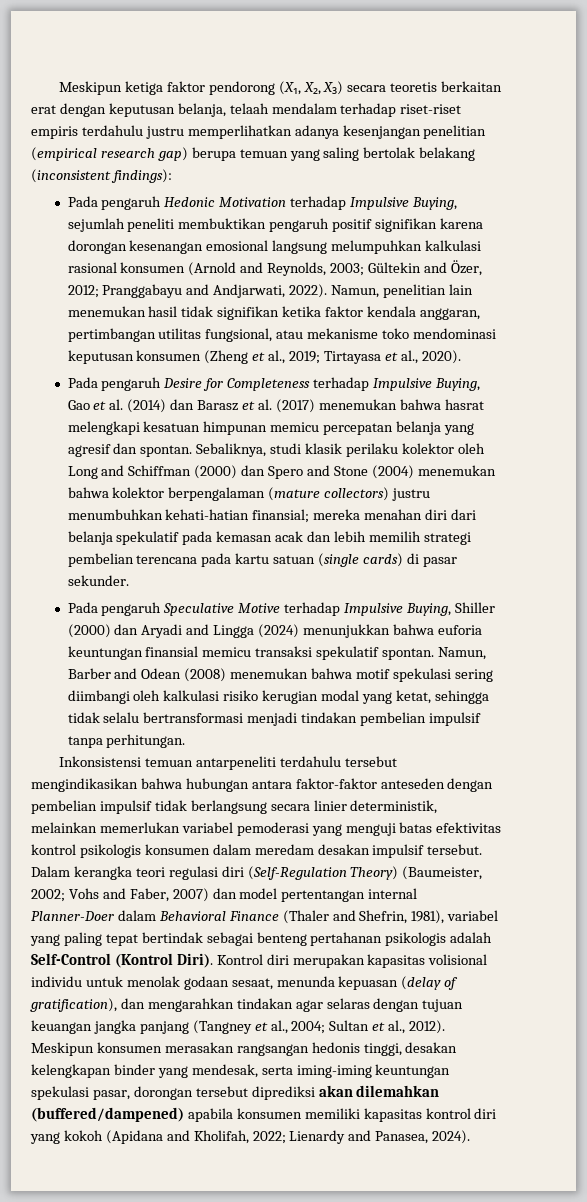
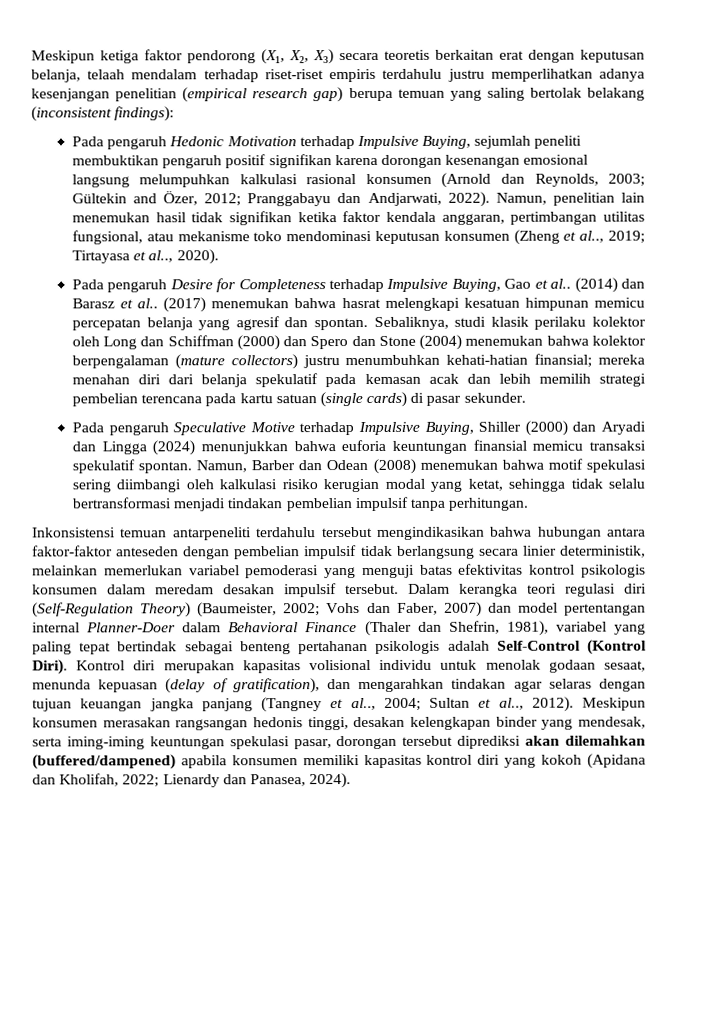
[240,262,264,273] and -> [500,173,525,184] dan
[186,284,210,295] and -> [337,193,362,204] dan
[268,350,286,364] al., -> [579,230,605,243] al..,
[400,350,418,364] al., -> [148,250,174,263] al..,
[109,399,124,410] al. -> [550,278,572,289] al..
[257,399,272,410] al. -> [137,298,159,309] al..
[101,465,125,476] and -> [140,336,165,347] dan
[307,465,331,476] and -> [351,335,376,347] dan
[186,624,210,635] and -> [71,441,96,452] dan
[114,668,138,679] and -> [298,460,323,471] dan
[102,888,126,899] and -> [366,602,391,613] dan
[332,910,356,921] and -> [417,621,442,632] dan
[270,1020,288,1034] al., -> [350,697,376,711] al..,
[388,1020,406,1034] al., -> [498,697,524,710] al..,
[166,1130,190,1141] and -> [32,774,56,785] dan
[348,1130,372,1141] and -> [222,774,247,785] dan

